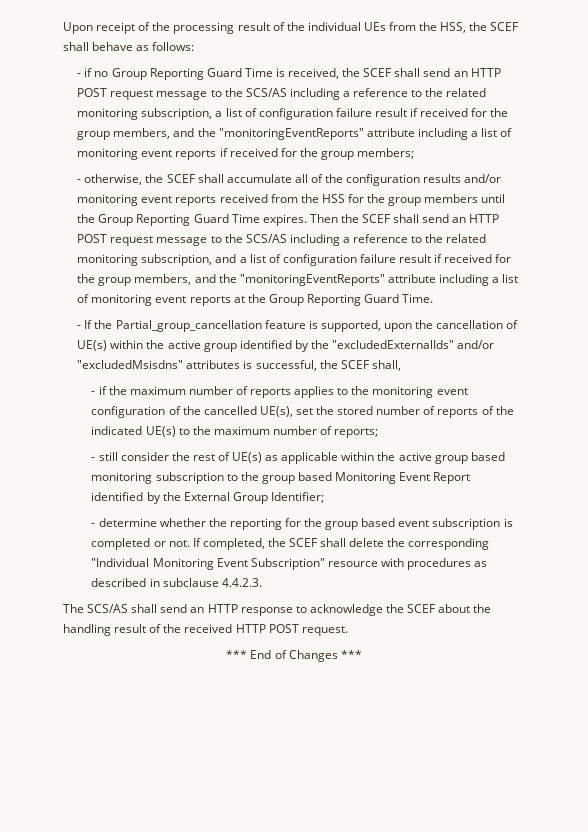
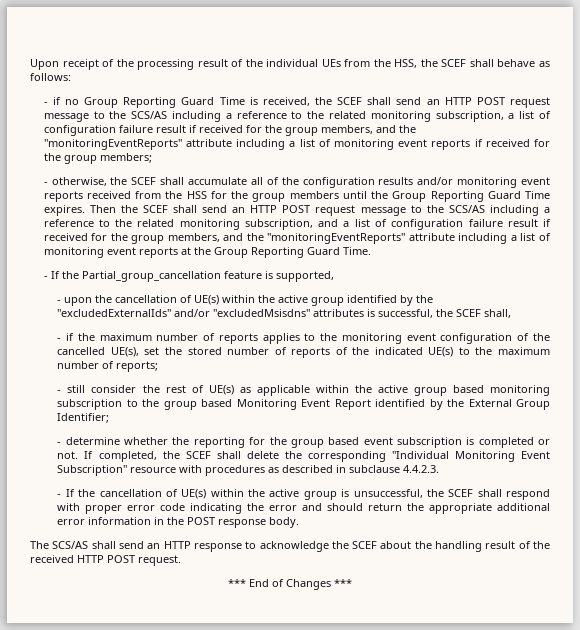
(381, 326) none -> [57,300,62,303] // -
(262, 582) none -> [57,489,550,500] [57,503,550,514] [57,517,300,528] // - If the cancellation of UE(s) within the active group is unsuccessful, the SCEF shall respond with proper error code indicating the error and should return the appropriate additional error information in the POST response body.

